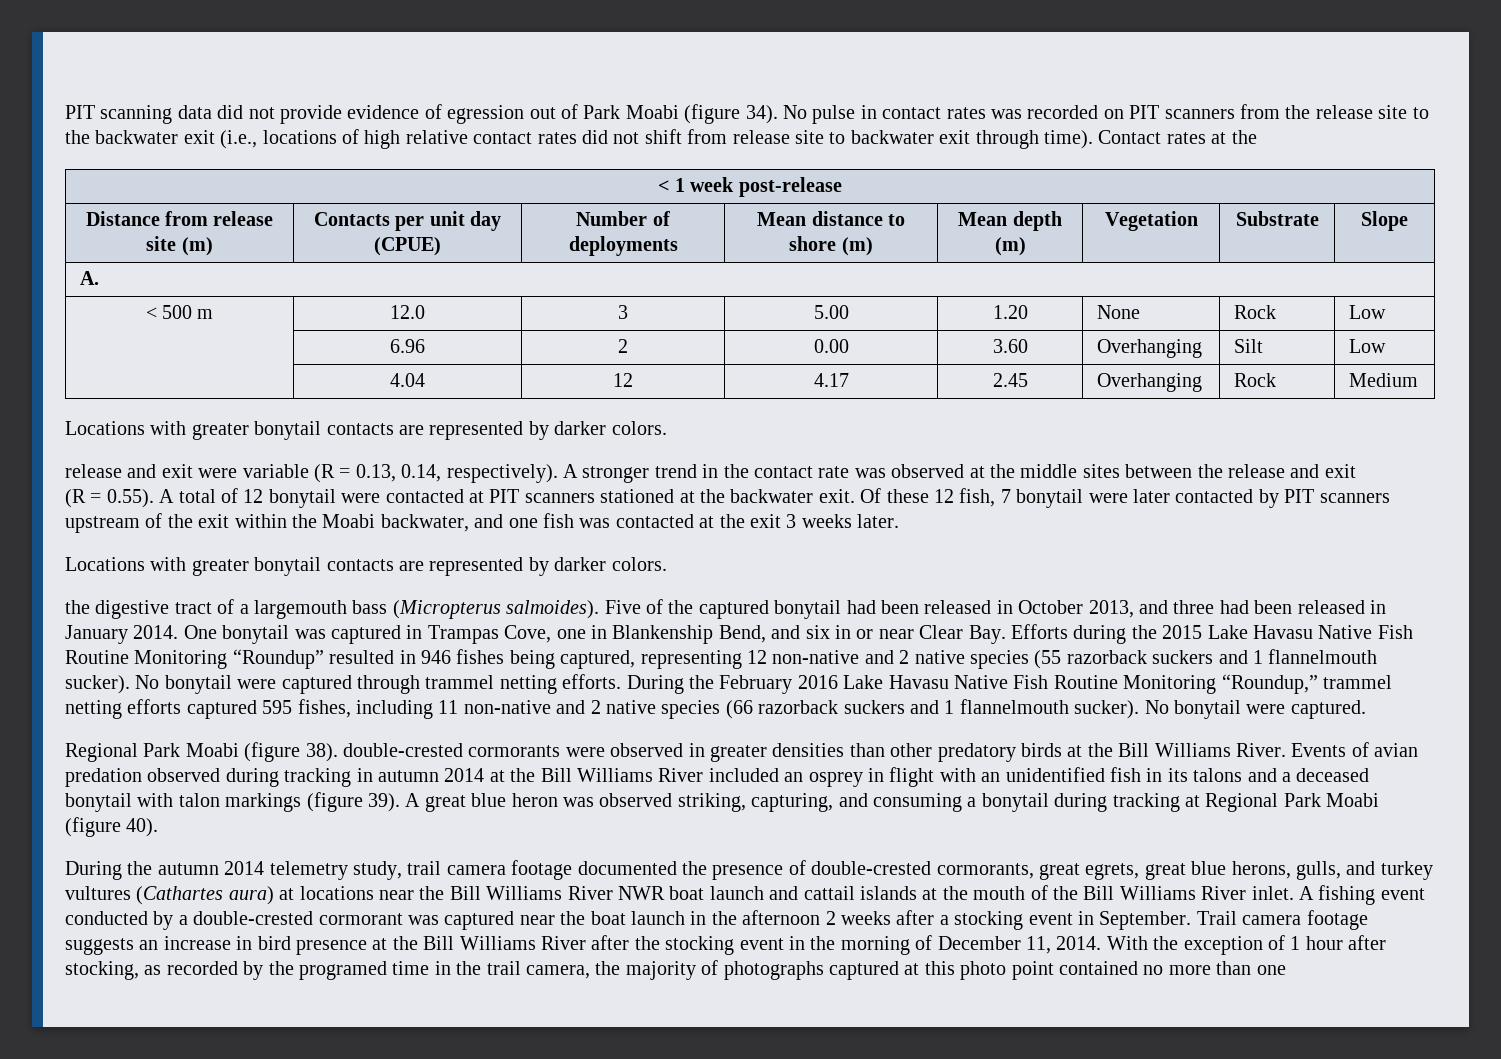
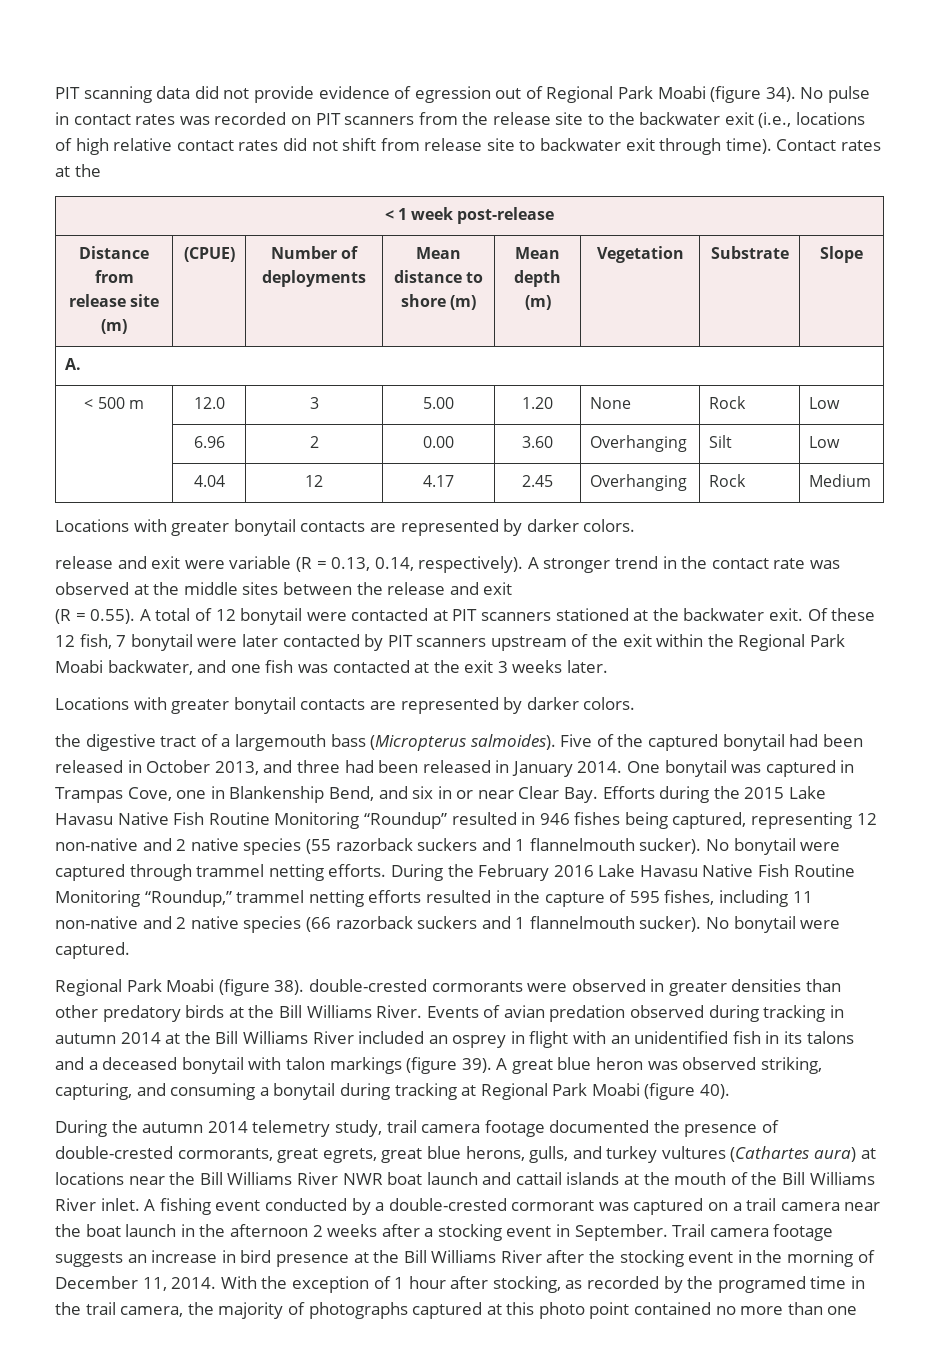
(578, 111) none -> [546,86,614,103] Regional
[313,211,502,231] Contacts per unit day -> (127, 326) none
(317, 521) none -> [738,634,846,651] Regional Park
[186,700,257,719] captured -> [425,890,627,907] resulted in the capture of
(515, 920) none -> [708,1198,840,1211] on a trail camera

